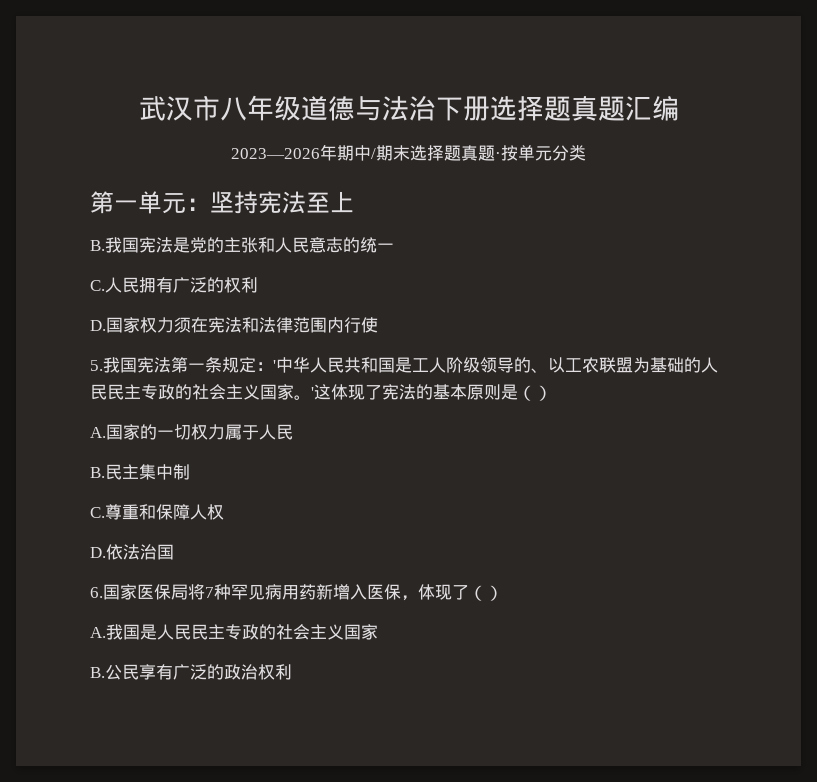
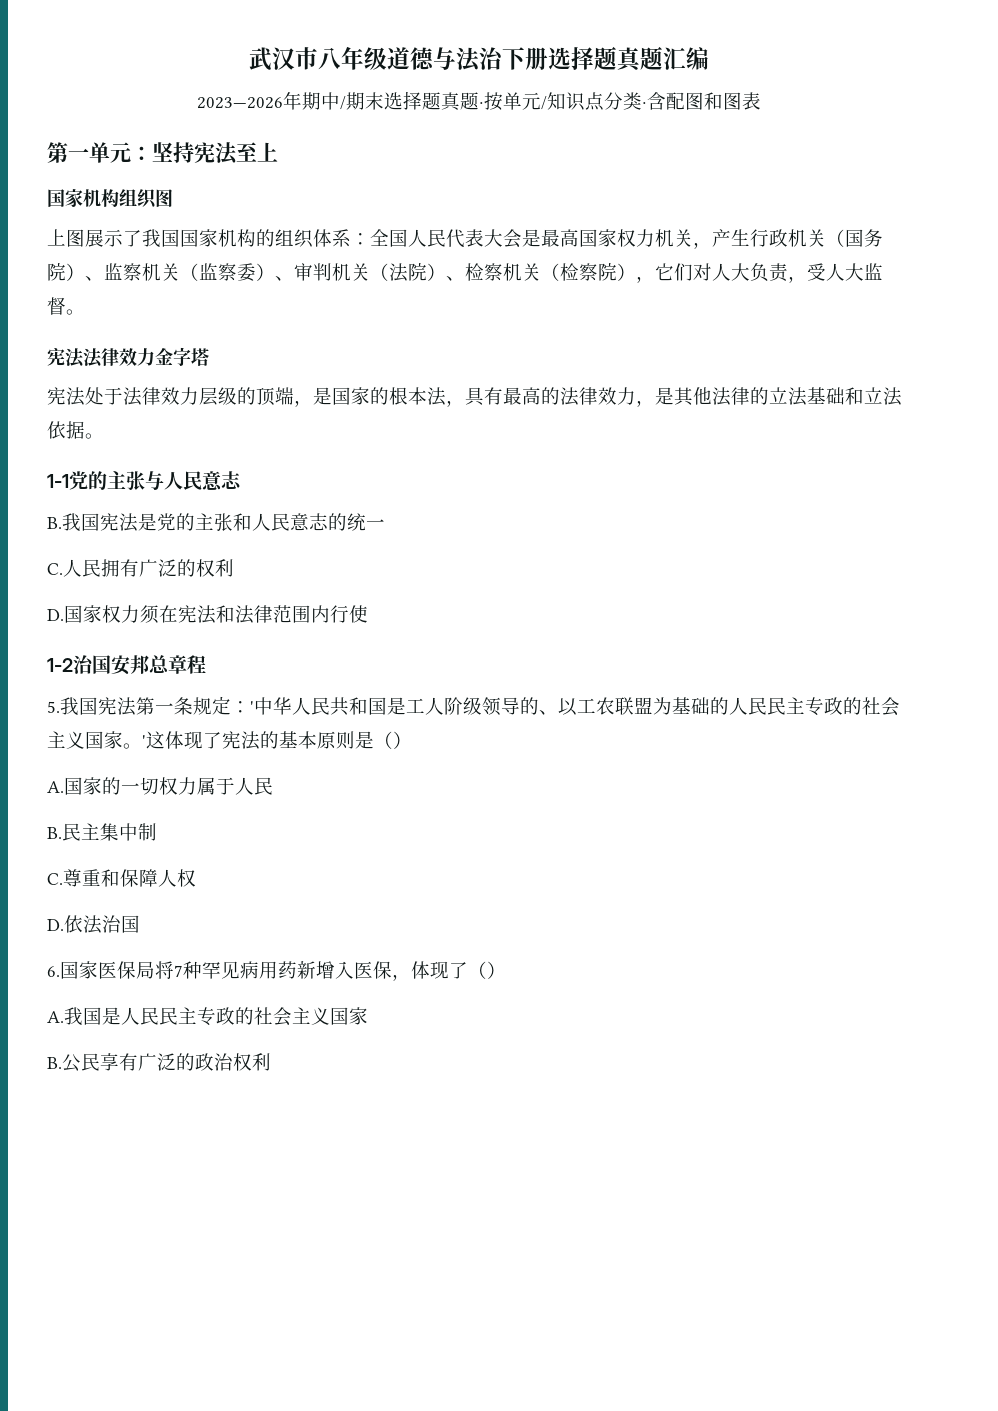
(552, 153) none -> [540,92,604,111] /知识点
(586, 153) none -> [641,92,761,110] ·含配图和图表
(354, 202) none -> [47,189,173,209] [47,229,883,249] [47,263,883,283] [47,297,85,315] [47,347,209,368] [47,387,902,407] [47,421,104,439] [47,471,242,491] // 国家机构组织图 // 上图展示了我国国家机构的组织体系：全国人民代表大会是最高国家权力机关，产生行政机关（国务院）、监察机关（监察委）、审判机关（法院）、检察机关（检察院），它们对人大负责，受人大监督。 // 宪法法律效力金字塔 // 宪法处于法律效力层级的顶端，是国家的根本法，具有最高的法律效力，是其他法律的立法基础和立法依据。 // 1-1党的主张与人民意志
(378, 325) none -> [47,655,206,675] // 1-2治国安邦总章程

